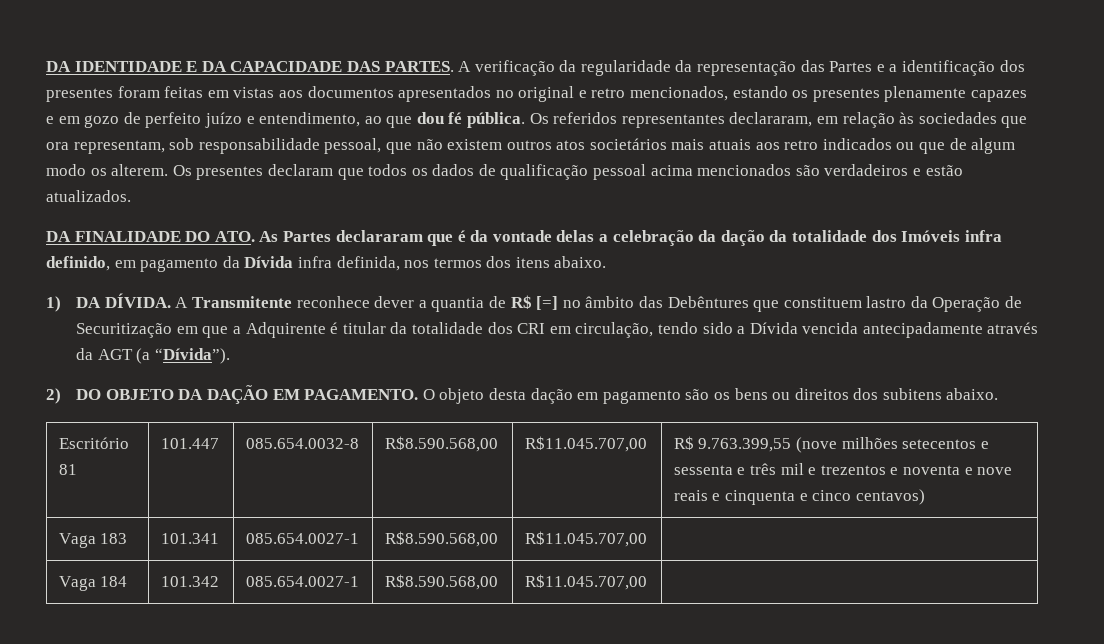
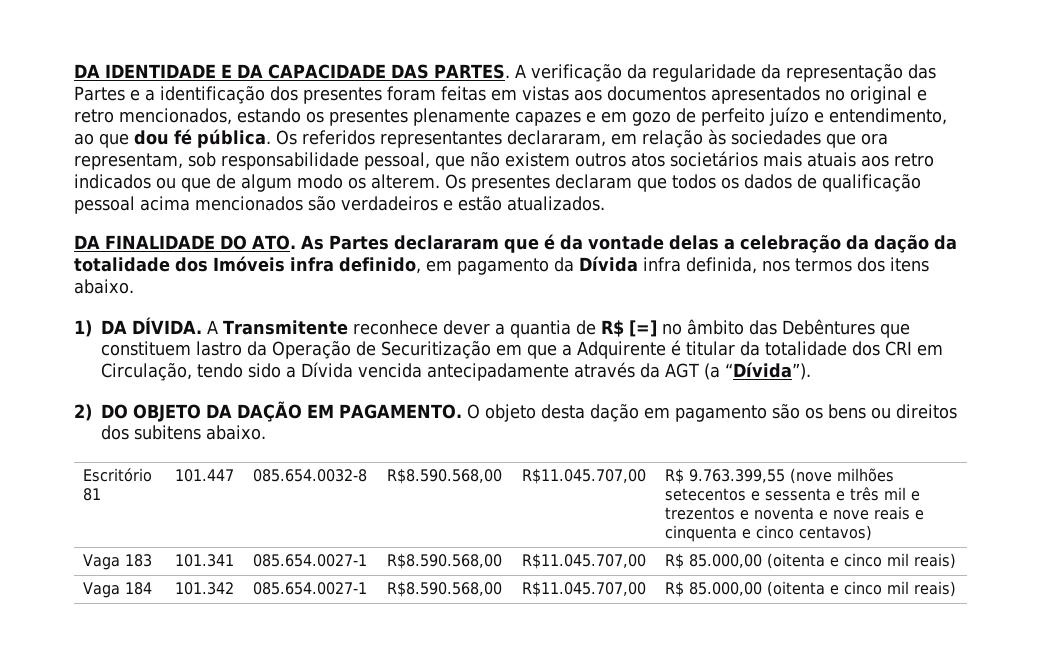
[575,322,654,338] circulação, -> [101,363,192,381] Circulação,
(647, 539) none -> [665,553,957,569] R$ 85.000,00 (oitenta e cinco mil reais)
(647, 582) none -> [665,581,957,597] R$ 85.000,00 (oitenta e cinco mil reais)

